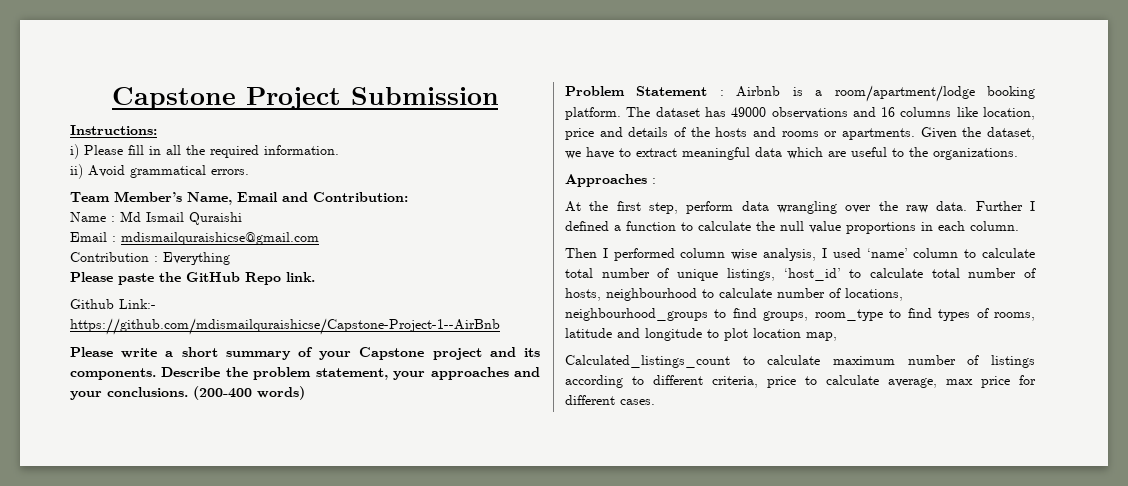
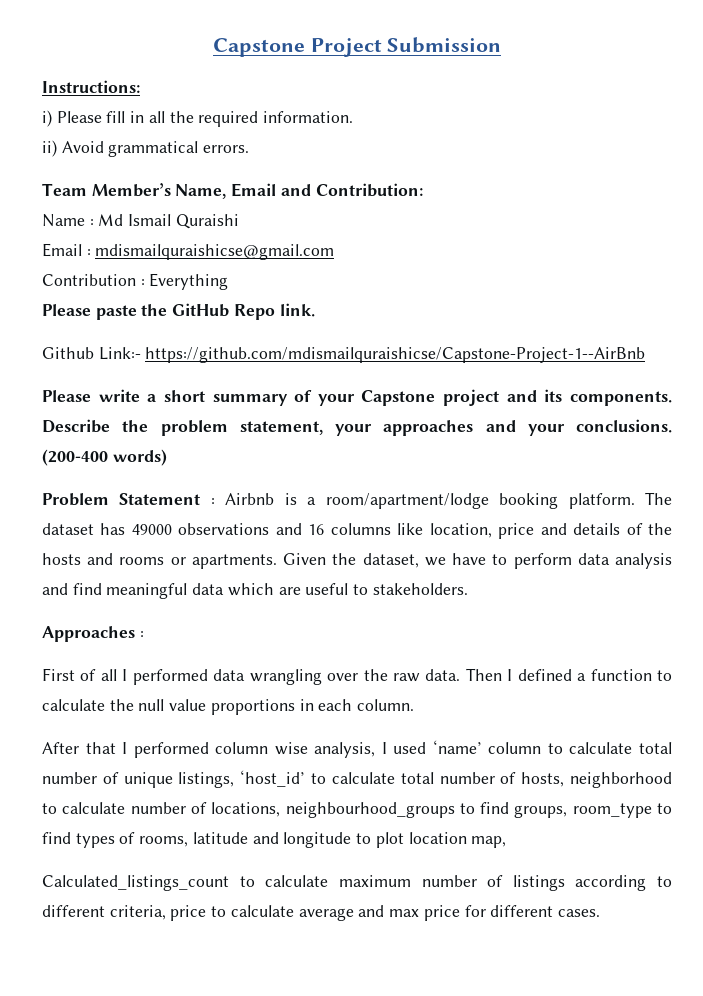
[636,148,677,157] extract -> [513,553,673,569] [42,583,102,595] perform data analysis and find
[909,147,1018,160] the organizations. -> [372,583,468,595] stakeholders.
[565,201,734,214] At the first step, perform -> [42,668,208,685] First of all I performed
[975,201,1023,211] Further -> [465,668,502,681] Then
[565,248,597,258] Then -> [42,742,116,754] After that
[606,288,697,301] neighbourhood -> [570,772,672,788] neighborhood
[888,378,937,388] average, -> [298,905,385,921] average and

